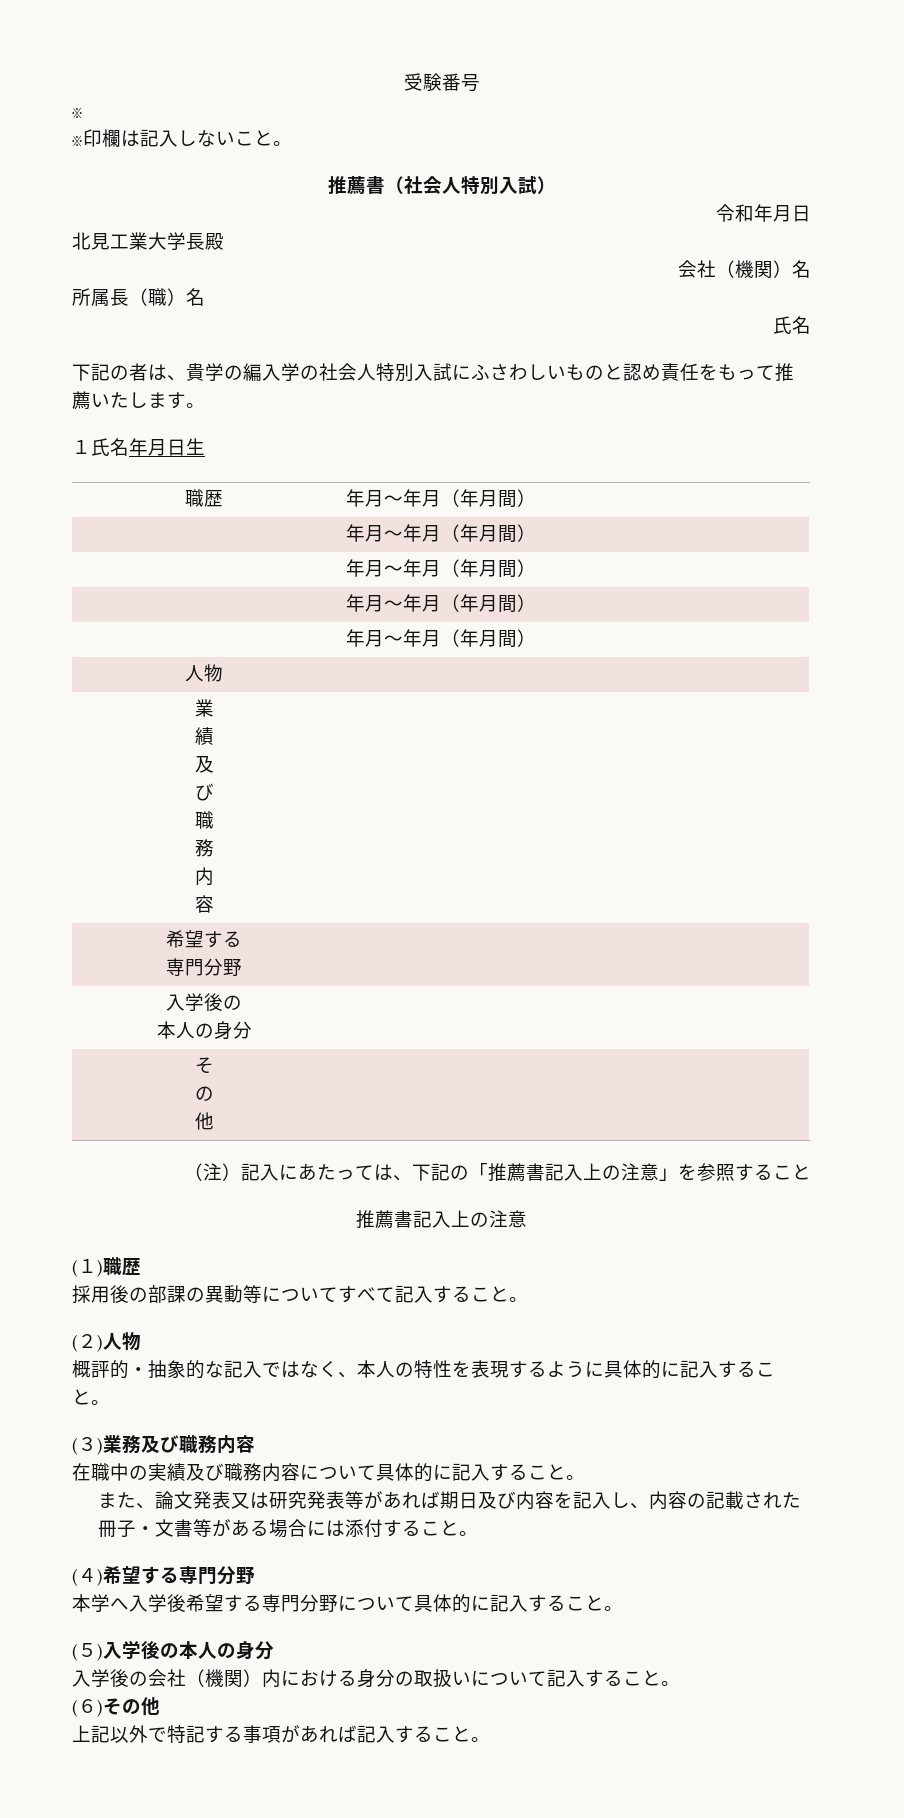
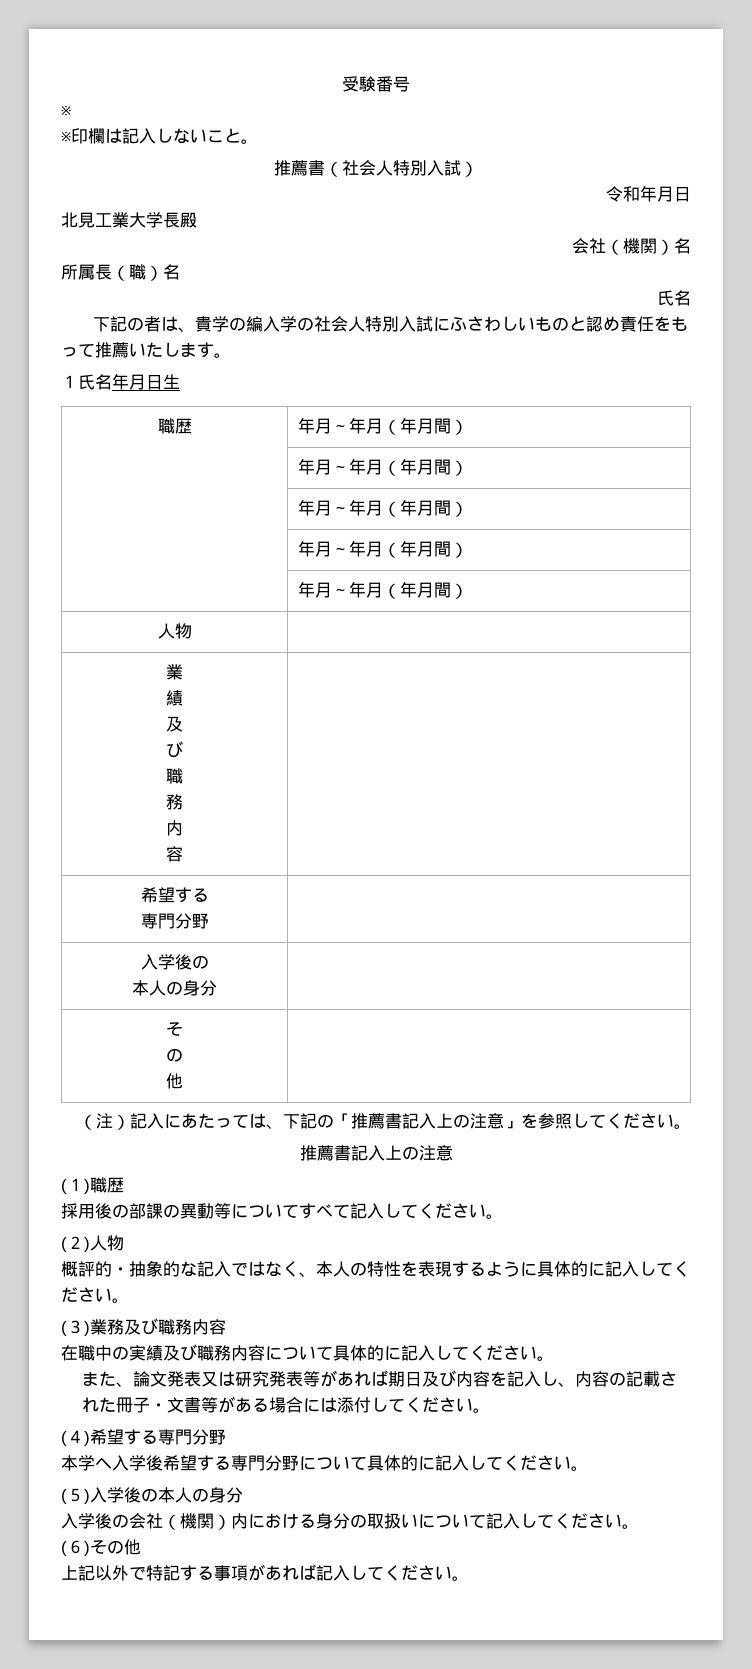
[735,1164,811,1181] すること -> [572,1113,691,1129] してください。
[433,1286,509,1303] すること -> [384,1203,486,1219] してください
[718,1361,775,1378] [72,1389,91,1405] すること -> [639,1261,690,1277] [61,1287,112,1302] してください
[490,1464,566,1481] すること -> [435,1345,537,1361] してください
[382,1520,459,1537] すること -> [370,1397,473,1413] してください
[528,1595,604,1612] すること -> [469,1455,571,1471] してください
[585,1670,661,1687] すること -> [520,1513,622,1529] してください
[395,1726,471,1743] すること -> [350,1565,452,1581] してください

